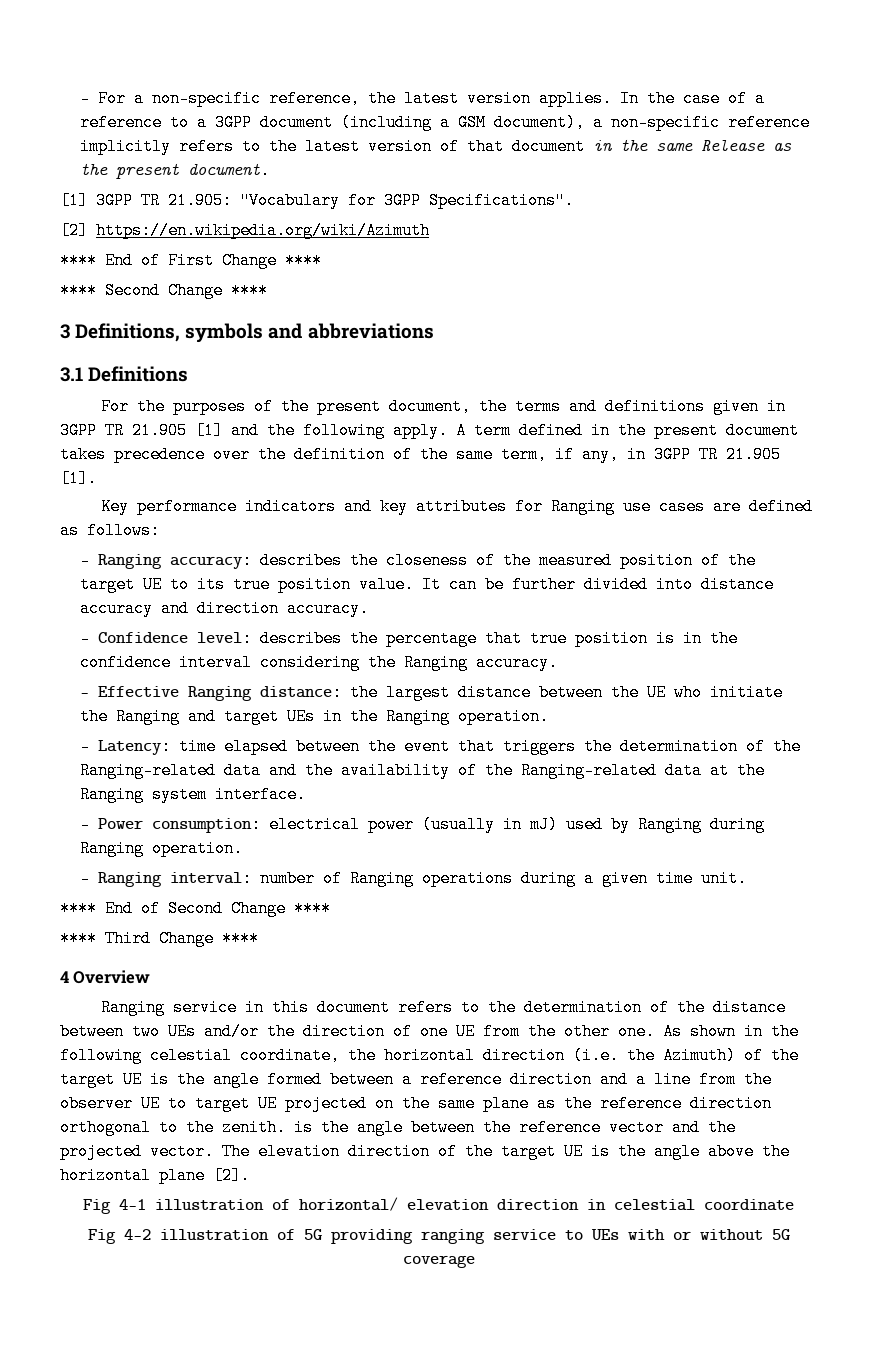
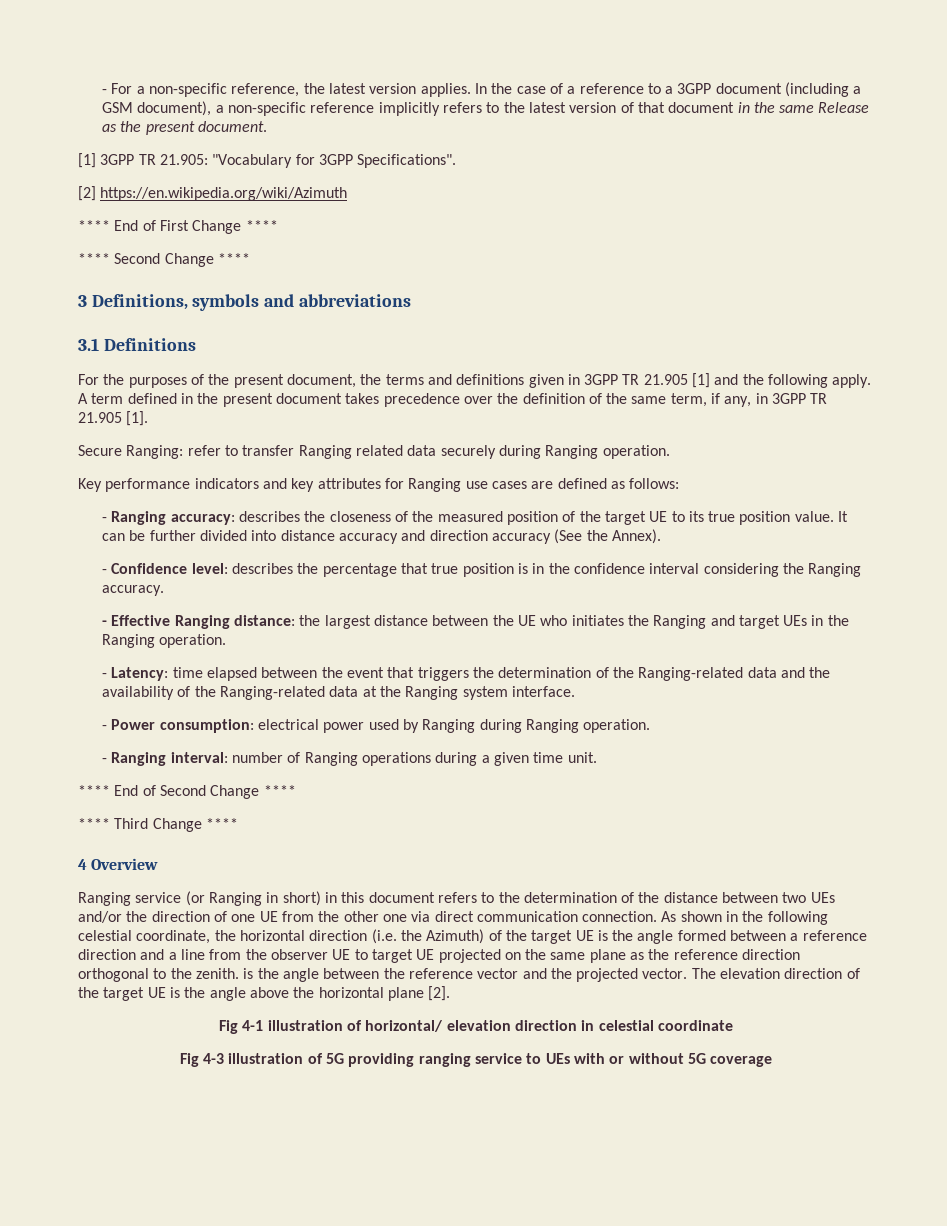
(97, 478) none -> [78,445,670,459] // Secure Ranging: refer to transfer Ranging related data securely during Ranging operation.
[287,600,370,617] accuracy. -> [491,529,661,544] accuracy (See the Annex).
[710,684,784,701] initiate -> [571,615,624,626] initiates
[422,816,559,833] (usually in mJ) -> (365, 727) none
(238, 1007) none -> [185,891,321,906] (or Ranging in short)
[618,1023,655,1040] one. -> [382,911,658,922] one via direct communication connection.
[123,1229,151,1240] 4-2 -> [203,1053,225,1064] 4-3

